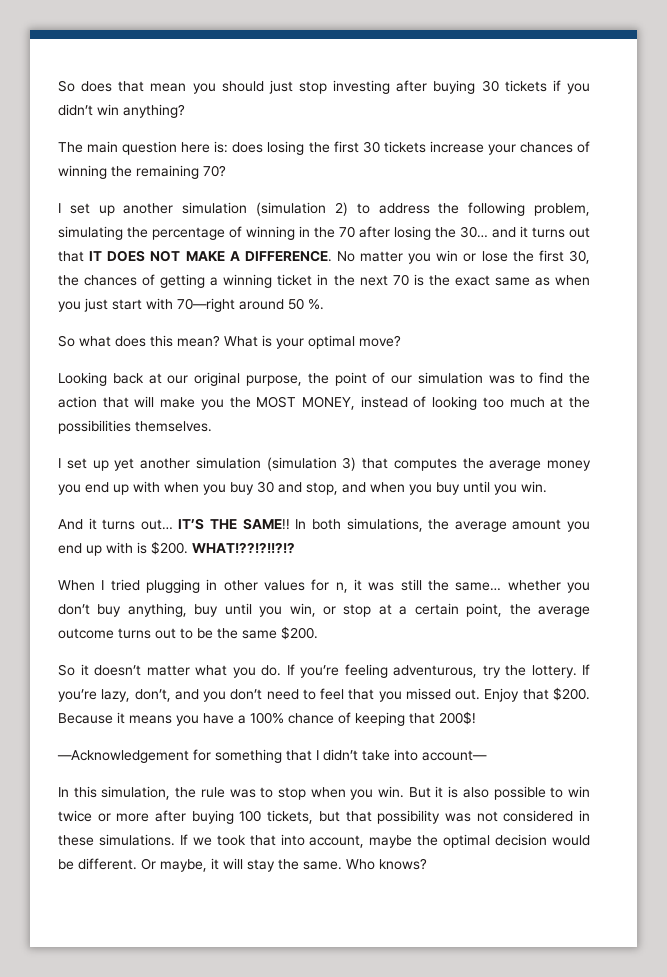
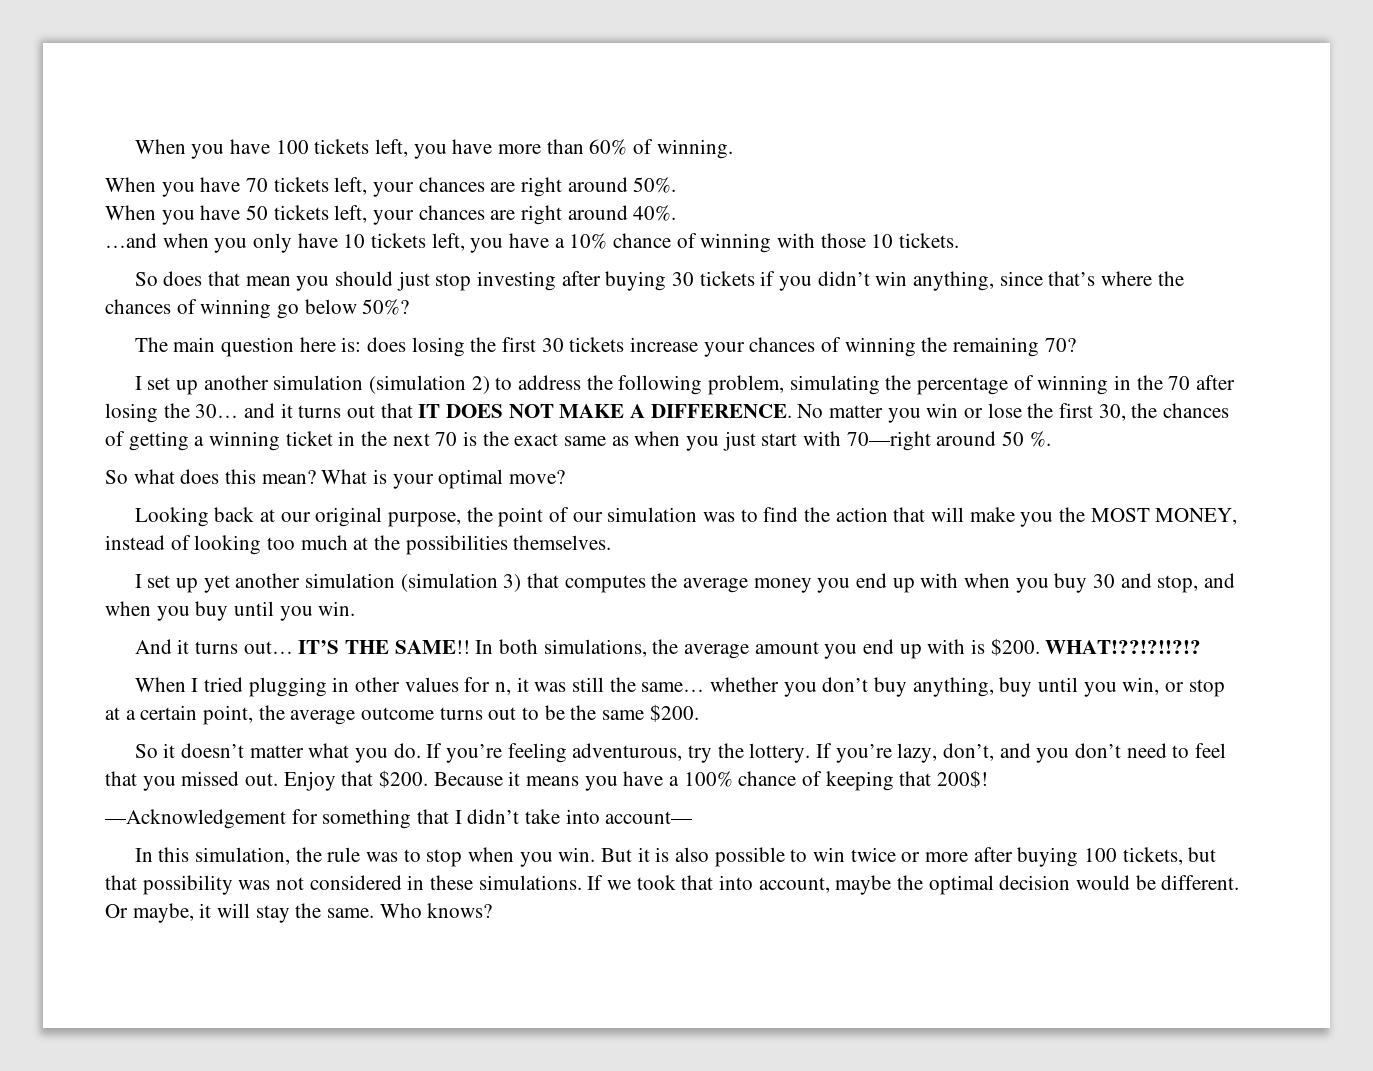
(58, 86) none -> [134,139,733,159] [105,177,677,197] [105,205,677,225] [105,233,960,253] When you have 100 tickets left, you have more than 60% of winning. // When you have 70 tickets left, your chances are right around 50%. // When you have 50 tickets left, your chances are right around 40%. // …and when you only have 10 tickets left, you have a 10% chance of winning with those 10 tickets. //
[123,104,185,118] anything? -> [913,271,1184,291] [105,299,410,319] anything, since that’s where the chances of winning go below 50%?

